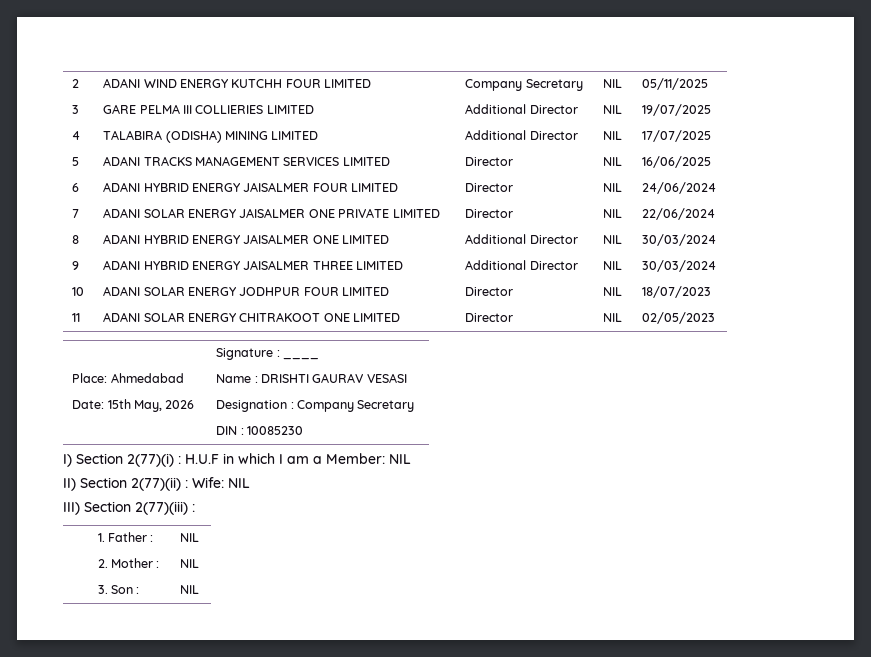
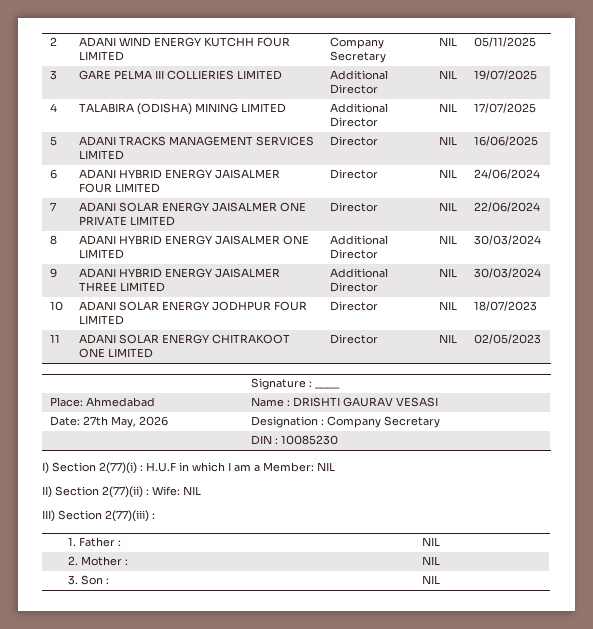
[107,399,131,409] 15th -> [82,416,108,426] 27th

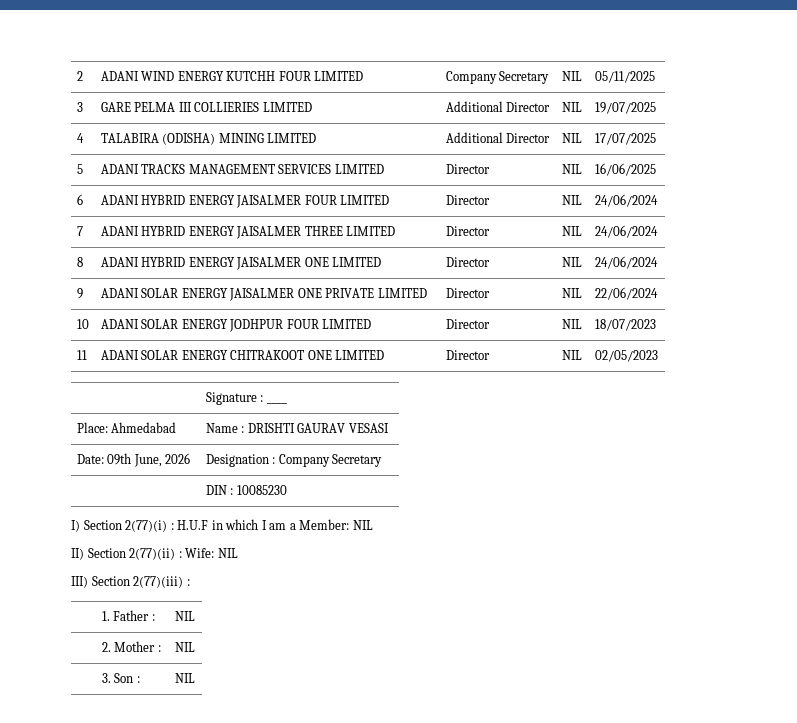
(56, 206) none -> [100,226,396,239] [445,226,490,236] [561,226,582,236] [594,225,658,238] [76,257,83,267] [100,257,382,270] [445,257,490,267] [561,257,582,267] [594,256,658,269] [76,288,83,299] | ADANI HYBRID ENERGY JAISALMER THREE LIMITED | Director | NIL | 24/06/2024 // 8 | ADANI HYBRID ENERGY JAISALMER ONE LIMITED | Director | NIL | 24/06/2024 // 9
[49,235,57,245] [78,235,309,245] [78,249,124,259] [329,235,388,245] [329,249,378,259] [438,235,457,244] [473,235,541,245] [49,268,57,278] [78,268,280,278] [78,282,165,292] [329,268,388,278] [329,282,378,292] [438,268,457,277] [473,268,541,278] // 8 | ADANI HYBRID ENERGY JAISALMER ONE LIMITED | Additional Director | NIL | 30/03/2024 // 9 | ADANI HYBRID ENERGY JAISALMER THREE LIMITED | Additional Director | NIL | 30/03/2024 -> (658, 293) none
[82,416,136,428] 27th May, -> [107,453,162,467] 09th June,

